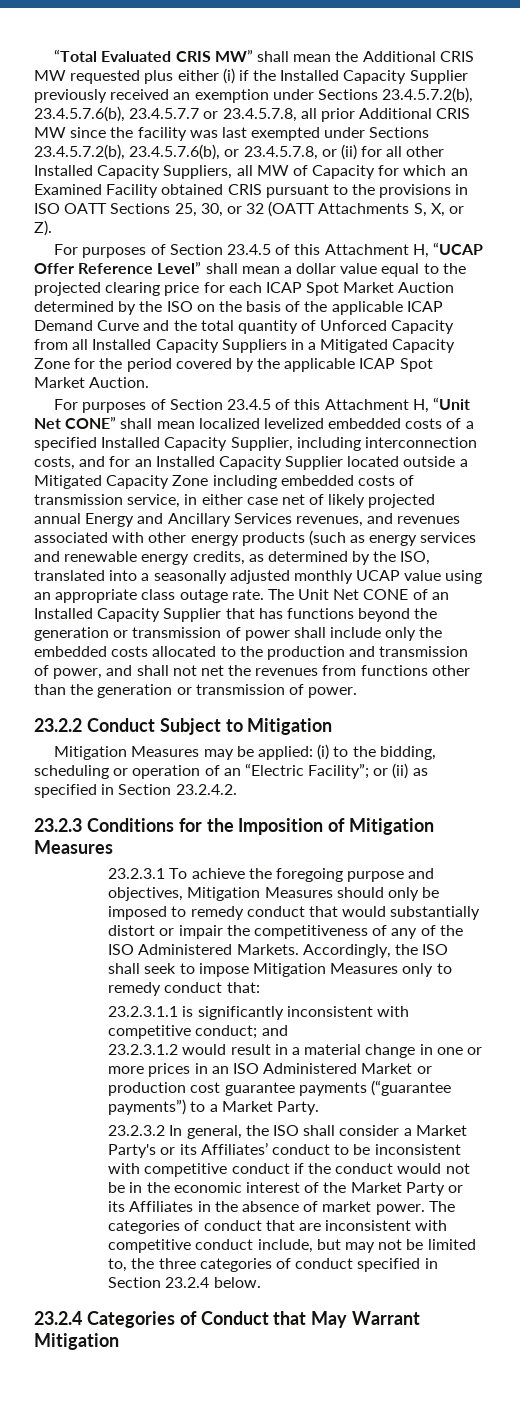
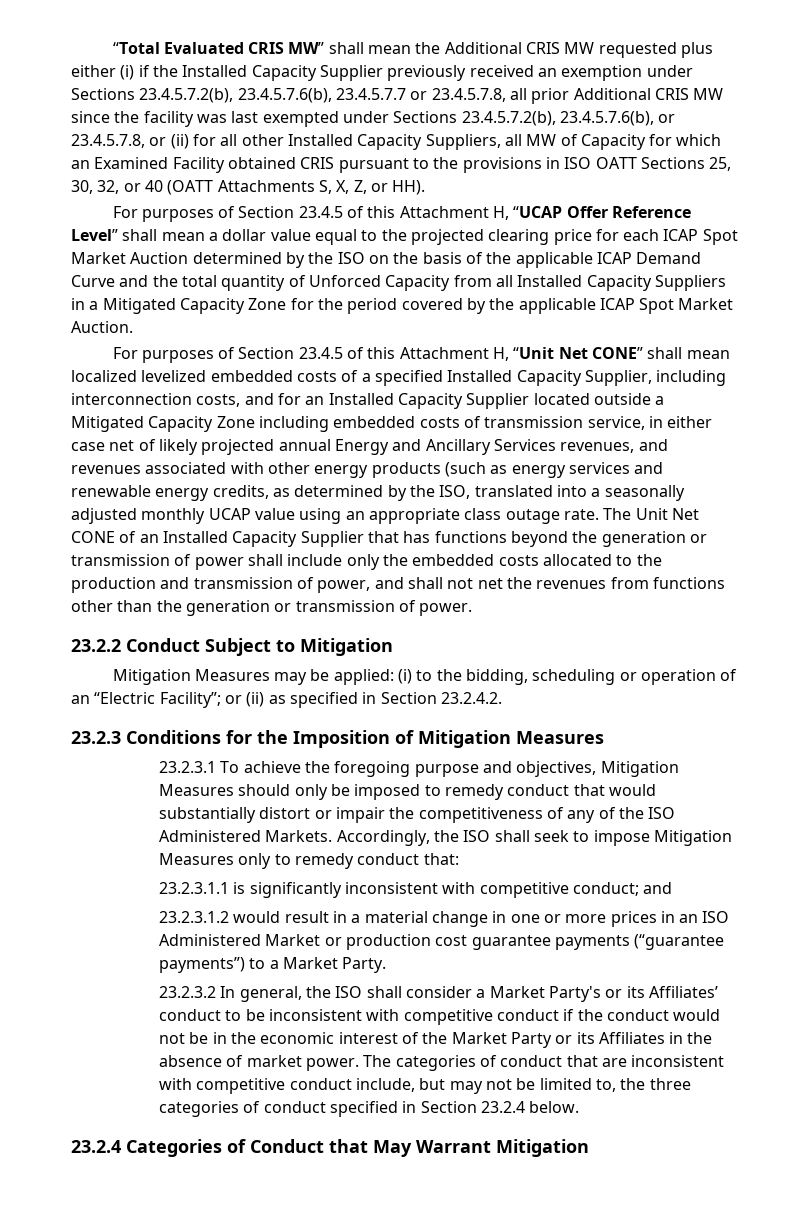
[226,203,265,214] or 32 -> [97,180,163,194] 32, or 40
[449,206,465,214] [34,220,52,236] or Z). -> [353,180,426,195] Z, or HH).

